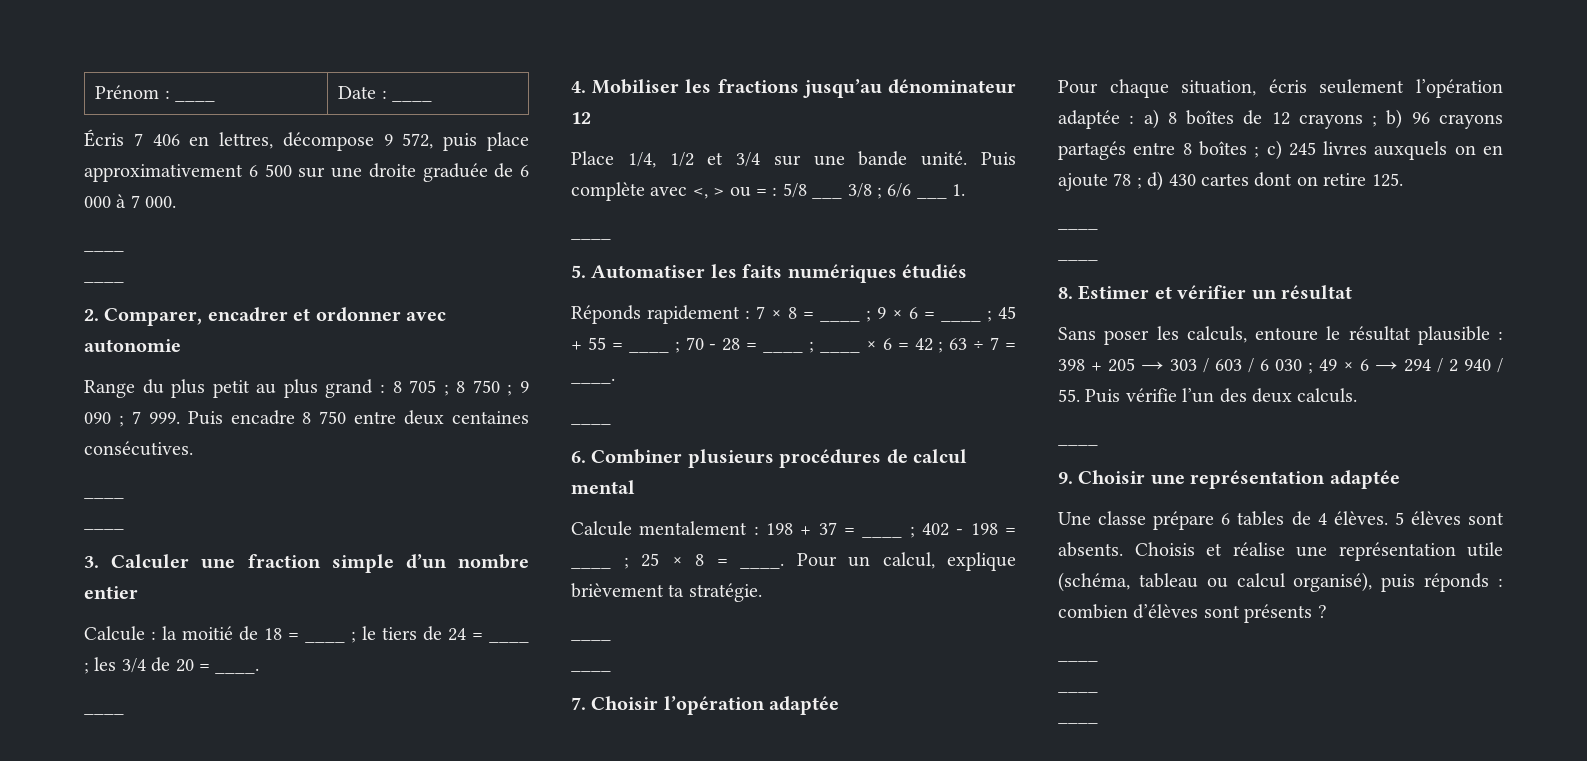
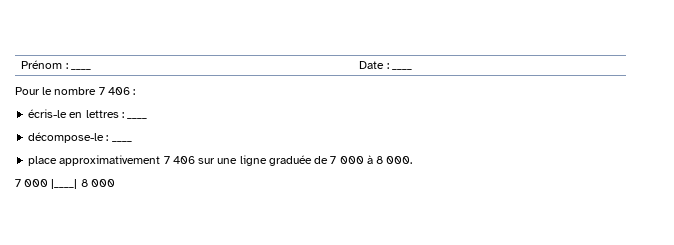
[84,129,529,151] [84,163,416,182] Écris 7 406 en lettres, décompose 9 572, puis place approximativement 6 500 sur une droite -> [15,87,136,95] [28,109,124,118] [127,118,148,119] [28,132,109,143] [111,141,132,142] [28,155,267,166] Pour le nombre 7 406 : // écris-le en lettres : ____ // décompose-le : ____ // place approximativement 7 406 sur une ligne
[520,165,529,177] 6 -> [330,156,337,164] 7
[130,195,140,208] 7 -> [376,156,384,164] 8
[84,249,124,252] [84,280,124,283] [84,307,446,326] [84,339,181,353] [84,379,529,398] [84,410,529,427] [84,441,193,456] [84,496,124,499] [84,527,124,530] [84,554,529,573] [84,586,138,599] [84,626,299,641] [305,626,483,643] [489,640,529,643] [84,657,260,674] [84,712,124,715] [571,79,1016,98] [571,112,591,124] [571,151,1016,168] [571,182,947,201] [952,184,966,196] [571,237,611,240] [571,264,967,283] [571,305,814,324] [820,307,935,322] [941,306,1016,322] [571,337,623,350] [628,337,758,353] [763,341,860,353] [865,337,1016,353] [571,378,615,384] [571,422,611,425] [571,449,967,468] [571,480,635,494] [571,521,855,536] [862,523,1016,538] [571,552,1016,571] [571,583,762,602] [571,638,611,641] [571,669,611,672] [571,696,840,715] [1058,79,1503,98] [1058,109,1503,129] [1058,140,1503,160] [1058,171,1403,191] [1058,227,1098,230] [1058,258,1098,261] [1058,285,1352,300] [1058,326,1503,345] [1058,358,1503,374] [1058,388,1358,403] [1058,443,1098,446] [1058,470,1400,489] [1058,511,1504,530] [1058,542,1503,561] [1058,572,1503,592] [1058,604,1327,623] [1058,659,1098,662] [1058,690,1098,693] [1058,721,1098,724] ____ // ____ // 2. Comparer, encadrer et ordonner avec autonomie // Range du plus petit au plus grand : 8 705 ; 8 750 ; 9 090 ; 7 999. Puis encadre 8 750 entre deux centaines consécutives. // ____ // ____ // 3. Calculer une fraction simple d’un nombre entier // Calcule : la moitié de 18 = ____ ; le tiers de 24 = ____ ; les 3/4 de 20 = ____. // ____ // 4. Mobiliser les fractions jusqu’au dénominateur 12 // Place 1/4, 1/2 et 3/4 sur une bande unité. Puis complète avec <, > ou = : 5/8 ___ 3/8 ; 6/6 ___ 1. // ____ // 5. Automatiser les faits numériques étudiés // Réponds rapidement : 7 × 8 = ____ ; 9 × 6 = ____ ; 45 + 55 = ____ ; 70 - 28 = ____ ; ____ × 6 = 42 ; 63 ÷ 7 = ____. // ____ // 6. Combiner plusieurs procédures de calcul mental // Calcule mentalement : 198 + 37 = ____ ; 402 - 198 = ____ ; 25 × 8 = ____. Pour un calcul, explique brièvement ta stratégie. // ____ // ____ // 7. Choisir l’opération adaptée // Pour chaque situation, écris seulement l’opération adaptée : a) 8 boîtes de 12 crayons ; b) 96 crayons partagés entre 8 boîtes ; c) 245 livres auxquels on en ajoute 78 ; d) 430 cartes dont on retire 125. // ____ // ____ // 8. Estimer et vérifier un résultat // Sans poser les calculs, entoure le résultat plausible : 398 + 205 → 303 / 603 / 6 030 ; 49 × 6 → 294 / 2 940 / 55. Puis vérifie l’un des deux calculs. // ____ // 9. Choisir une représentation adaptée // Une classe prépare 6 tables de 4 élèves. 5 élèves sont absents. Choisis et réalise une représentation utile (schéma, tableau ou calcul organisé), puis réponds : combien d’élèves sont présents ? // ____ // ____ // ____ -> [15,179,115,189] 7 000 |____| 8 000

